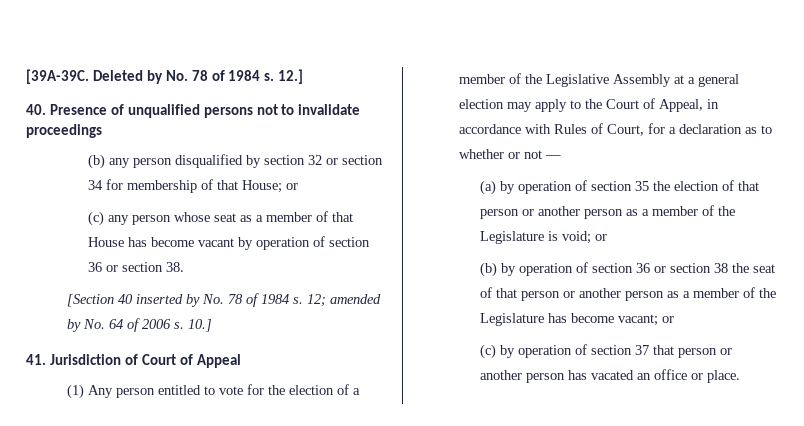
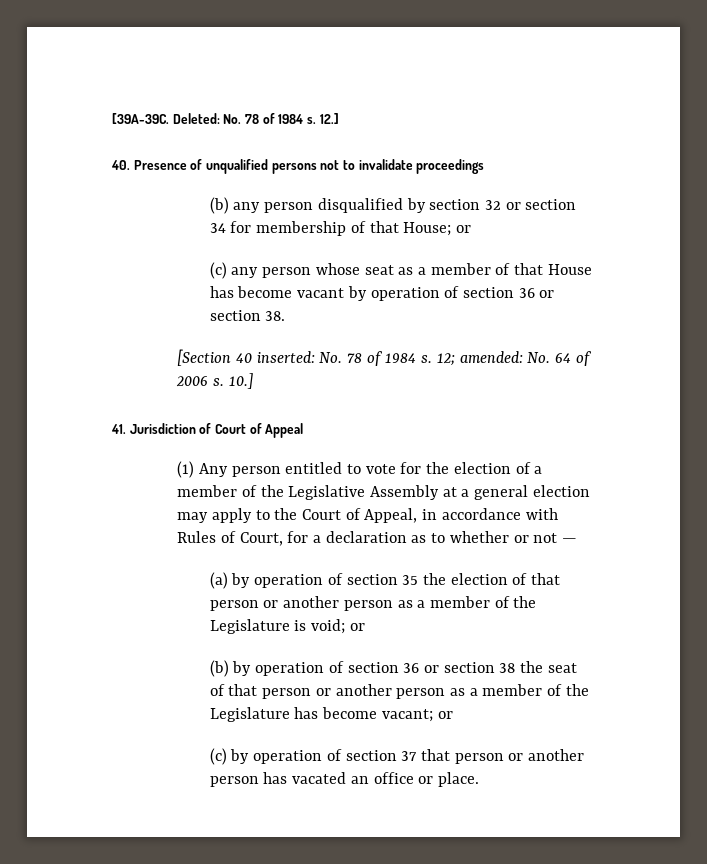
[92,70,163,84] Deleted by -> [172,113,220,124] Deleted:
[136,294,201,307] inserted by -> [256,351,315,363] inserted:
[330,294,382,304] [67,319,82,332] amended by -> [459,351,523,363] amended:

